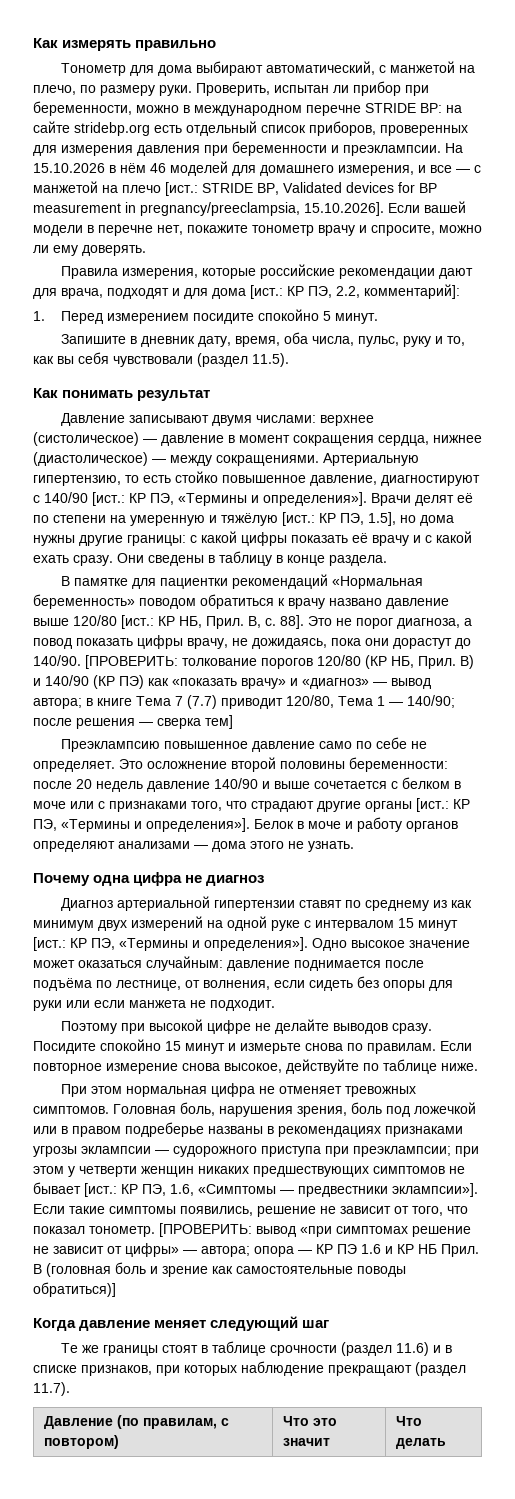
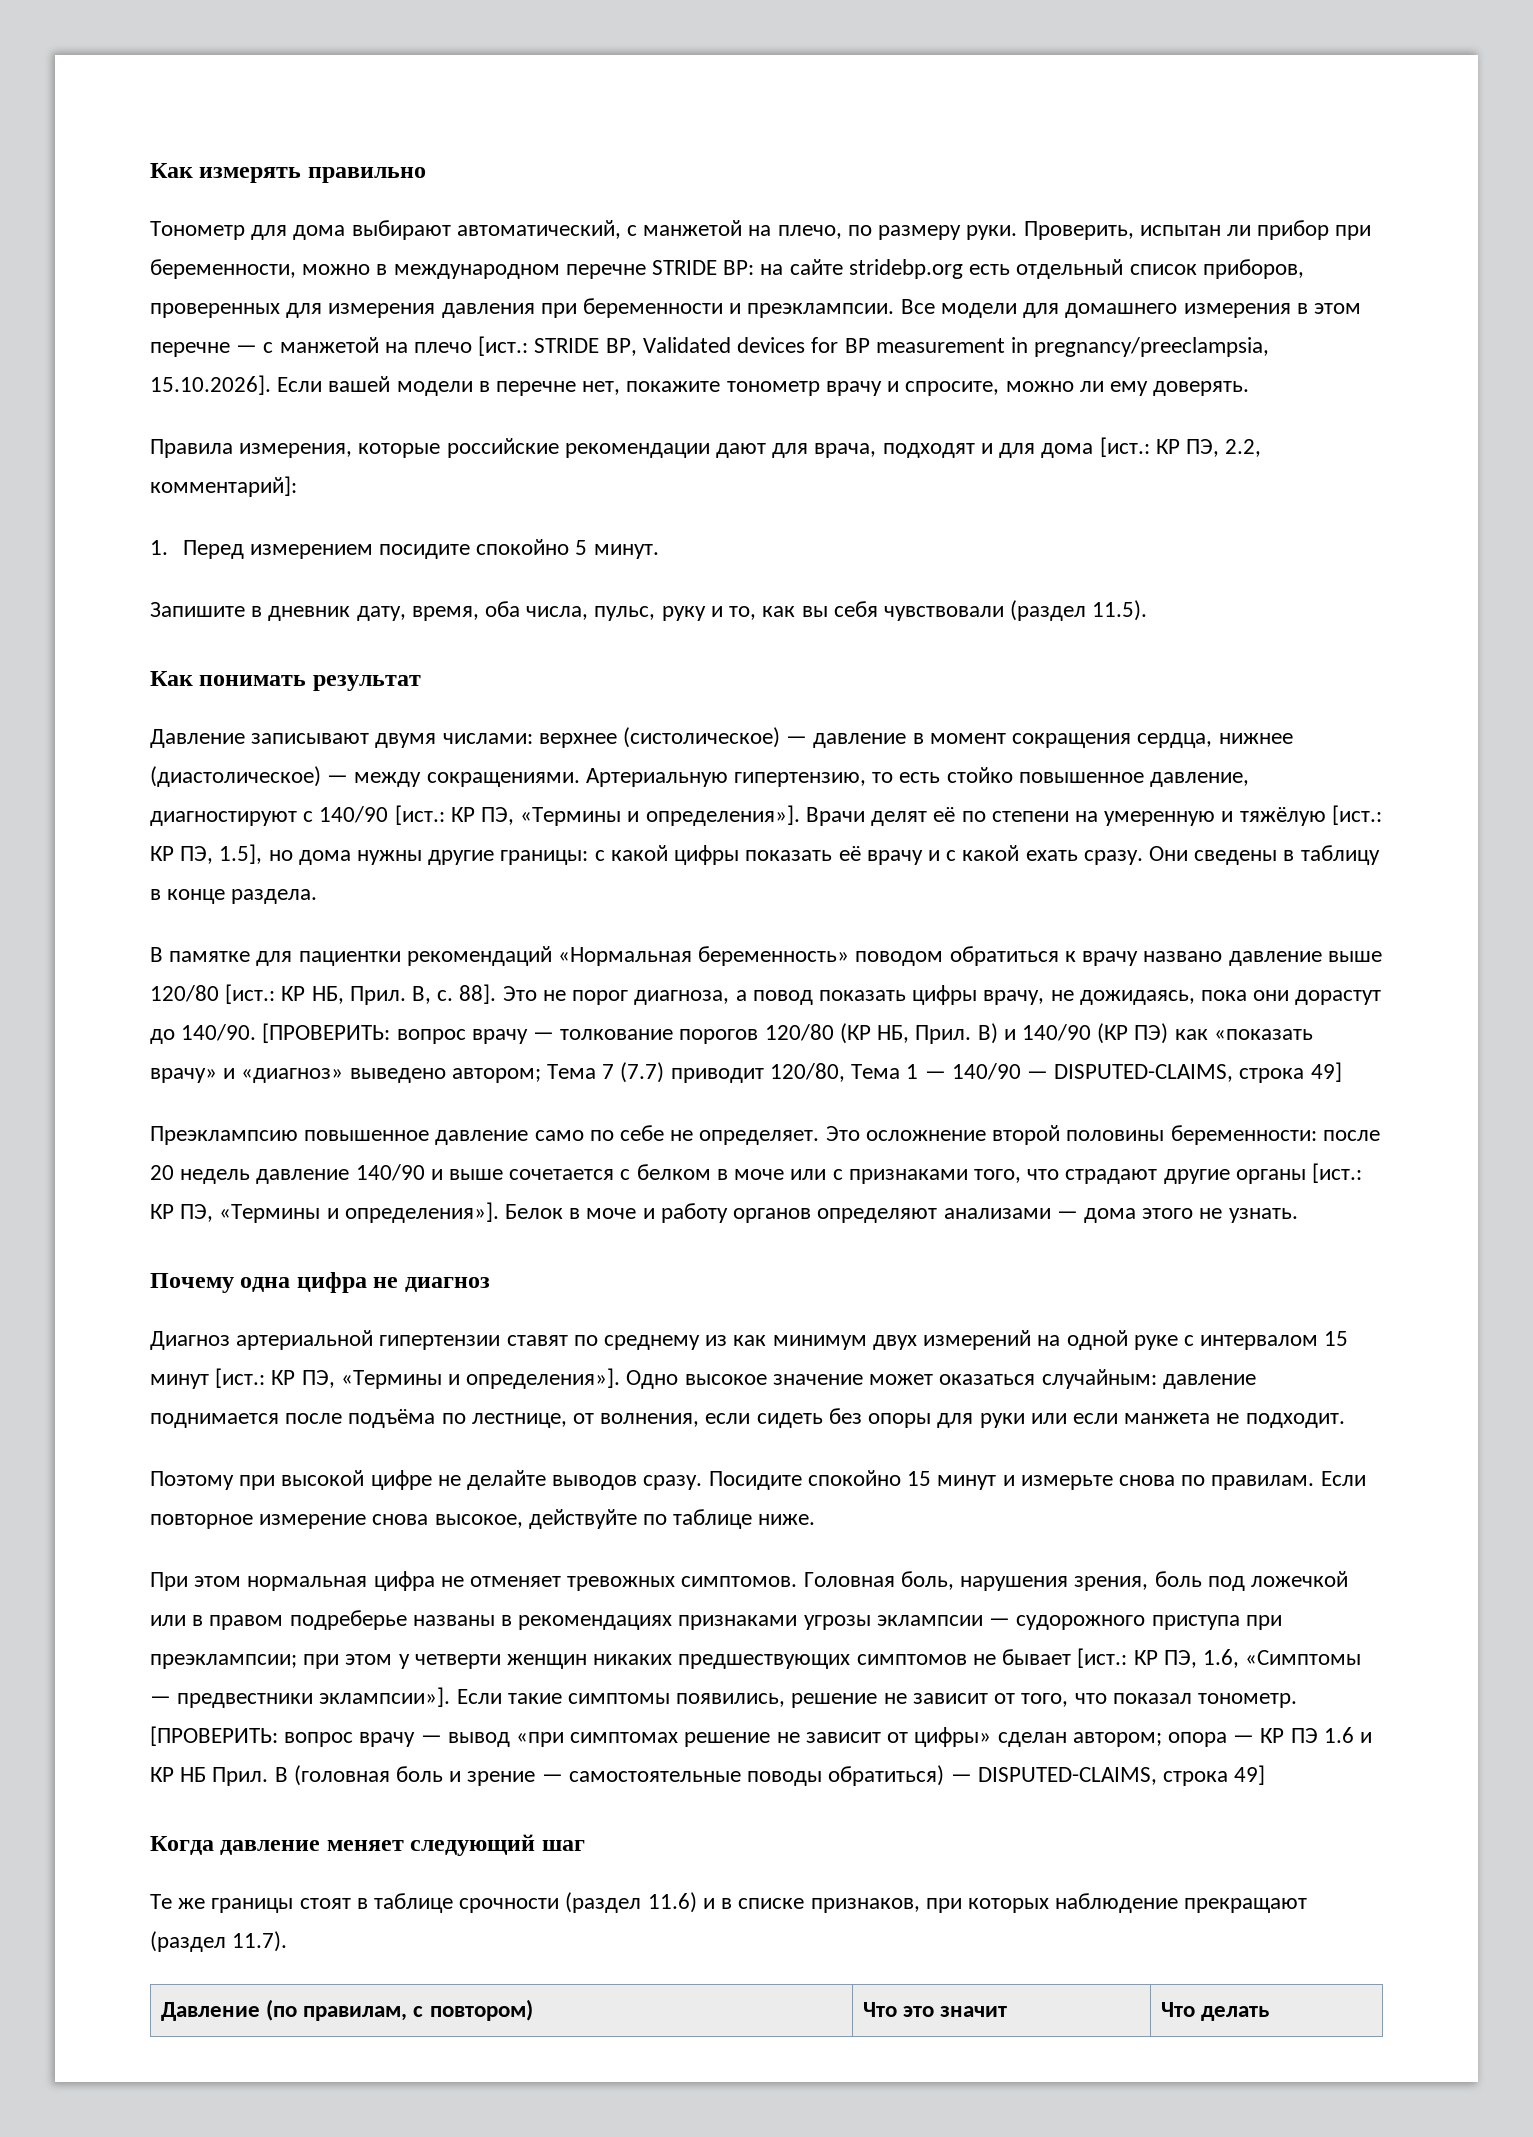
[445,143,463,153] [33,161,452,176] На 15.10.2026 в нём 46 моделей для домашнего измерения, и все -> [900,299,1361,318] [150,342,230,357] Все модели для домашнего измерения в этом перечне
(178, 662) none -> [396,1029,555,1044] вопрос врачу —
[373,678,431,689] [33,698,132,709] — вывод автора; в книге -> [349,1068,541,1083] выведено автором;
[407,695,455,708] [33,715,233,729] 140/90; после решения — сверка тем] -> [951,1062,1342,1083] 140/90 — DISPUTED-CLAIMS, строка 49]
(252, 1230) none -> [284,1732,442,1747] вопрос врачу —
[183,1246,250,1257] — автора; -> [997,1732,1162,1747] сделан автором;
[212,1266,233,1274] как -> [541,1774,563,1782] —
[33,1282,116,1297] обратиться)] -> [828,1765,1266,1786] обратиться) — DISPUTED-CLAIMS, строка 49]

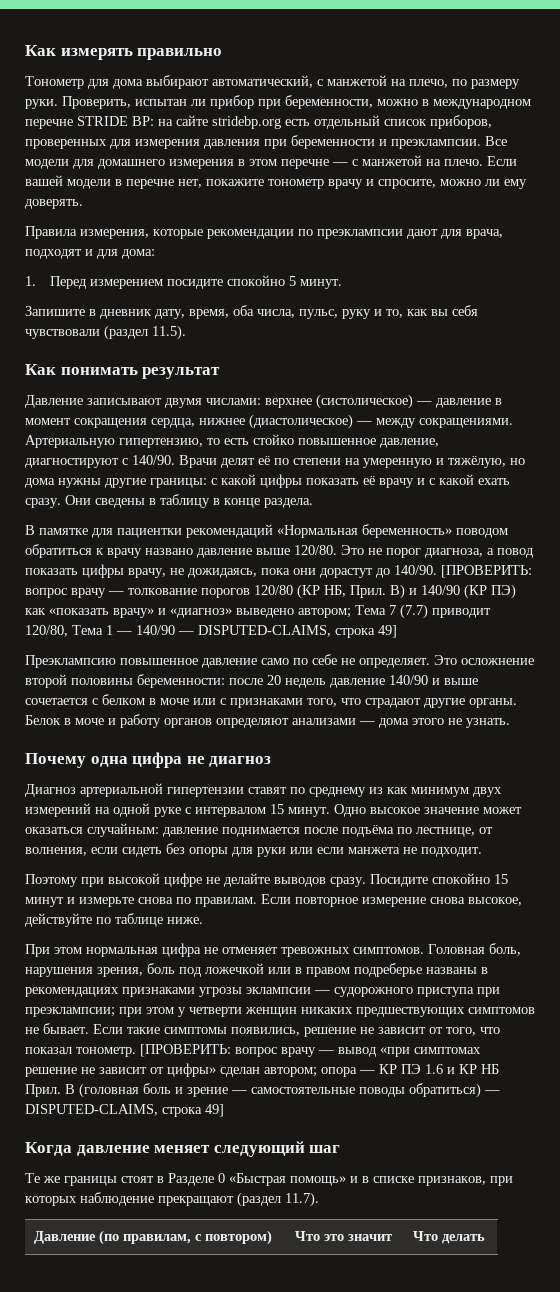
[414,336,1270,357] [150,375,271,395] плечо [ист.: STRIDE BP, Validated devices for BP measurement in pregnancy/preeclampsia, 15.10.2026]. -> [444,159,483,166] плечо.
[446,438,710,458] российские рекомендации -> [207,229,403,239] рекомендации по преэклампсии
[1041,437,1262,458] [150,476,297,497] дома [ист.: КР ПЭ, 2.2, комментарий]: -> [122,249,155,259] дома:
[319,805,800,826] 140/90 [ист.: КР ПЭ, «Термины и определения»]. -> [132,455,175,465] 140/90.
[1239,805,1382,826] [150,844,263,864] тяжёлую [ист.: КР ПЭ, 1.5], -> [448,456,506,468] тяжёлую,
[150,984,497,1005] 120/80 [ист.: КР НБ, Прил. В, с. 88]. -> [294,545,337,555] 120/80.
[1235,1163,1362,1184] [150,1202,499,1223] органы [ист.: КР ПЭ, «Термины и определения»]. -> [469,698,517,708] органы.
[150,1368,621,1389] минут [ист.: КР ПЭ, «Термины и определения»]. -> [288,807,330,817] минут.
[1002,1648,1362,1668] [150,1687,451,1708] бывает [ист.: КР ПЭ, 1.6, «Симптомы — предвестники эклампсии»]. -> [43,1023,89,1034] бывает.
[374,1892,697,1913] таблице срочности (раздел 11.6) -> [168,1173,346,1186] Разделе 0 «Быстрая помощь»

